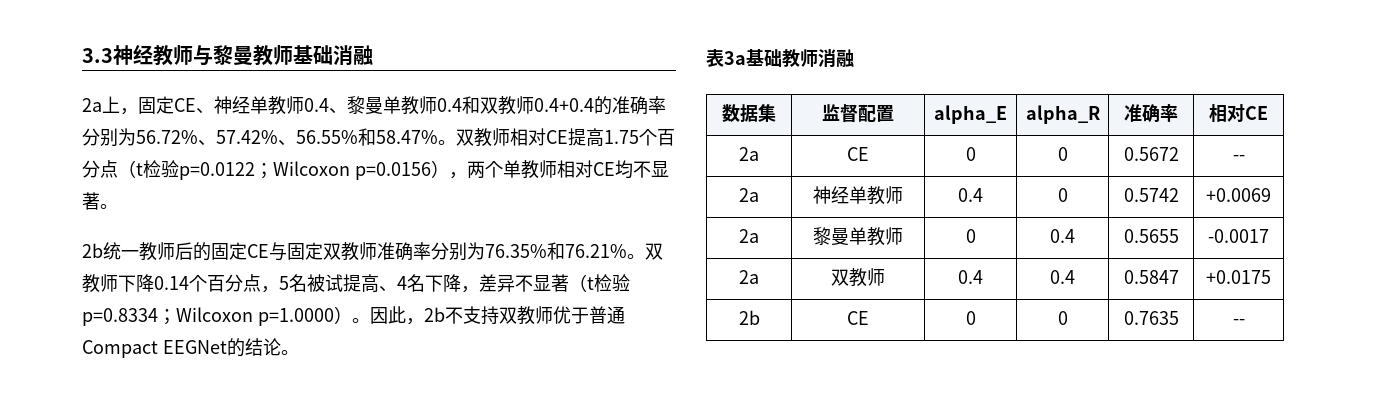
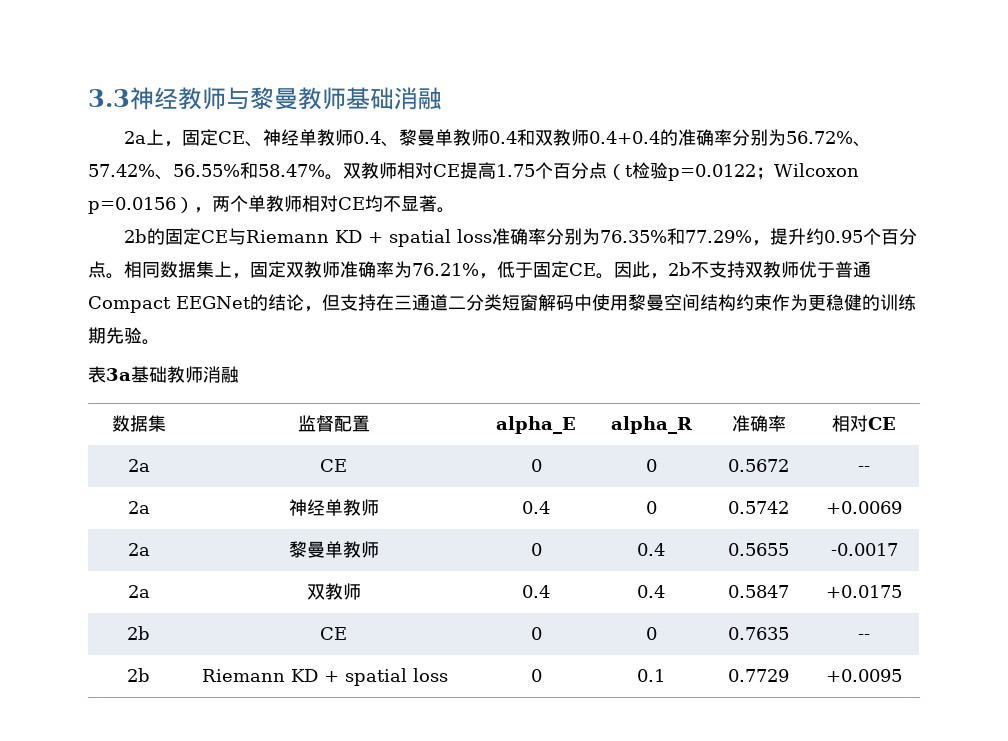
[103,242,193,261] 统一教师后 -> (147, 236) none
[287,242,663,261] [82,274,630,293] [82,306,352,326] 固定双教师准确率分别为76.35%和76.21%。双教师下降0.14个百分点，5名被试提高、4名下降，差异不显著（t检验p=0.8334；Wilcoxon p=1.0000） -> [245,228,917,247] [88,261,596,279] Riemann KD + spatial loss准确率分别为76.35%和77.29%，提升约0.95个百分点。相同数据集上，固定双教师准确率为76.21%，低于固定CE
(281, 347) none -> [304,294,916,312] [88,327,142,344] ，但支持在三通道二分类短窗解码中使用黎曼空间结构约束作为更稳健的训练期先验
(1245, 322) none -> [127,668,150,682] [201,668,448,686] [530,669,542,682] [637,669,665,682] [728,669,789,682] [826,669,902,682] // 2b | Riemann KD + spatial loss | 0 | 0.1 | 0.7729 | +0.0095

